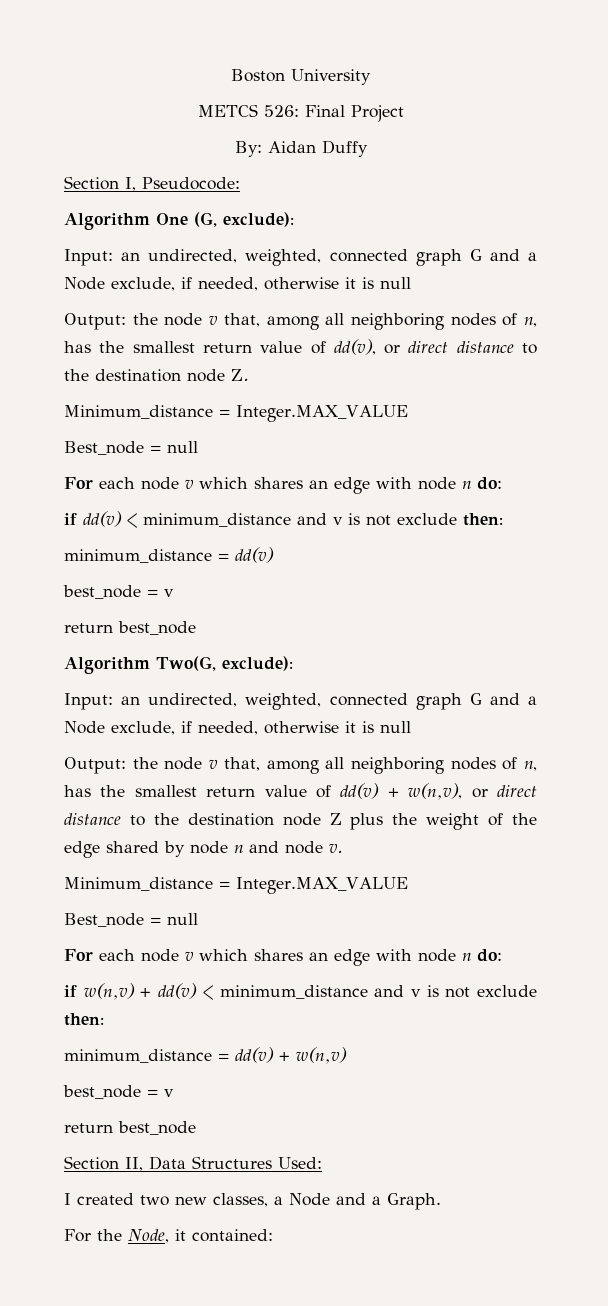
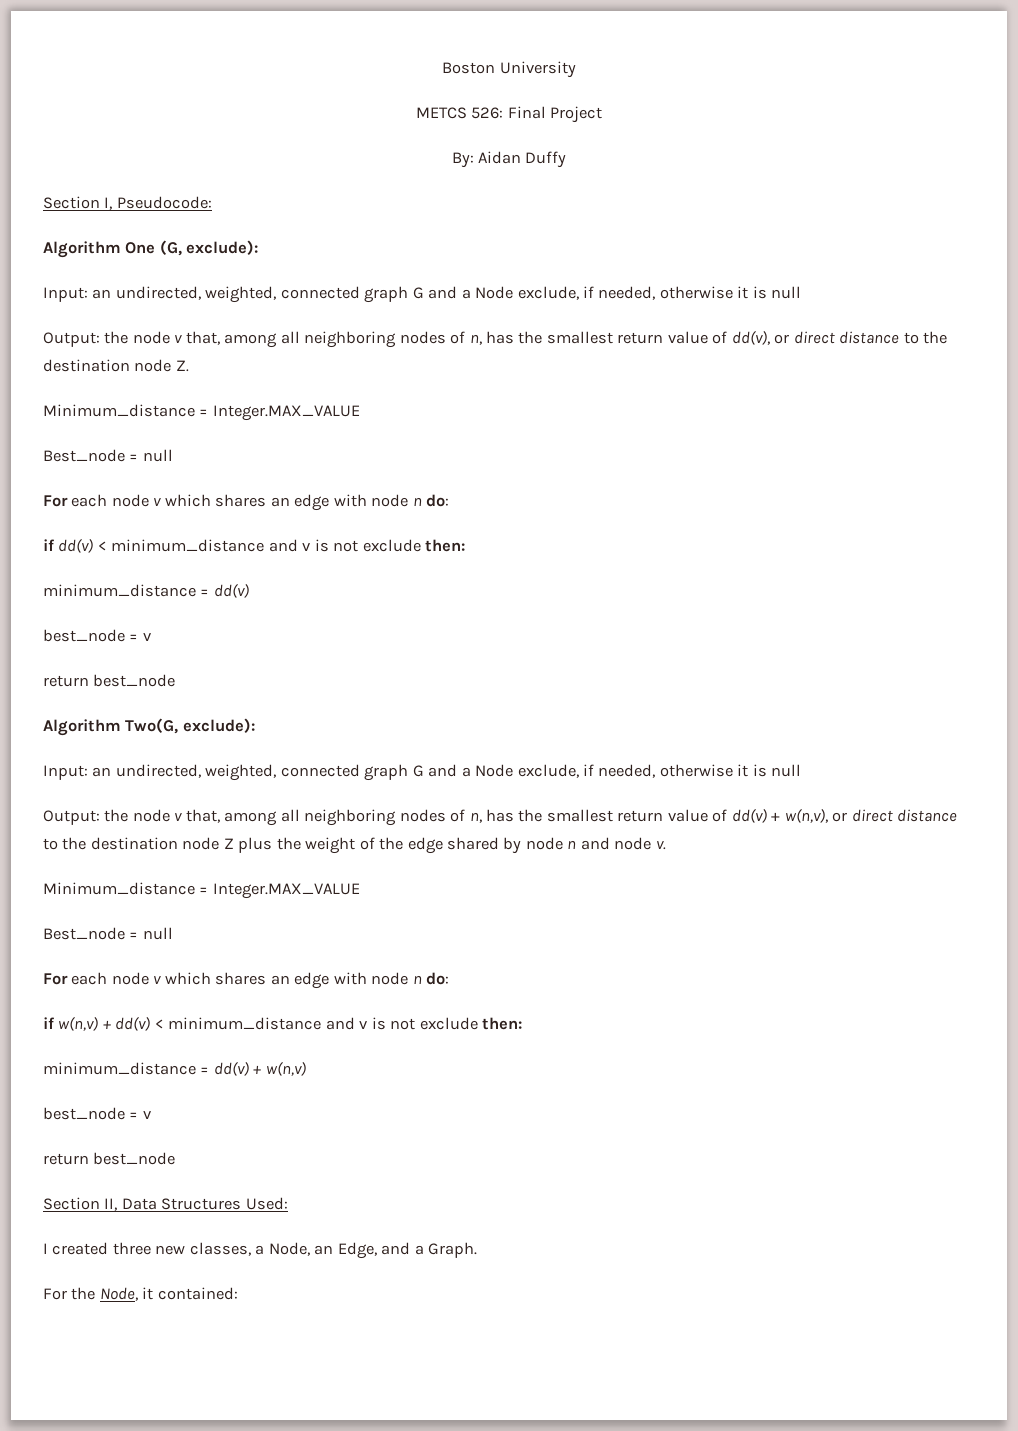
[140,1195,169,1206] two -> [112,1242,151,1255] three
[289,1193,330,1206] Node -> [268,1242,377,1259] Node, an Edge,

